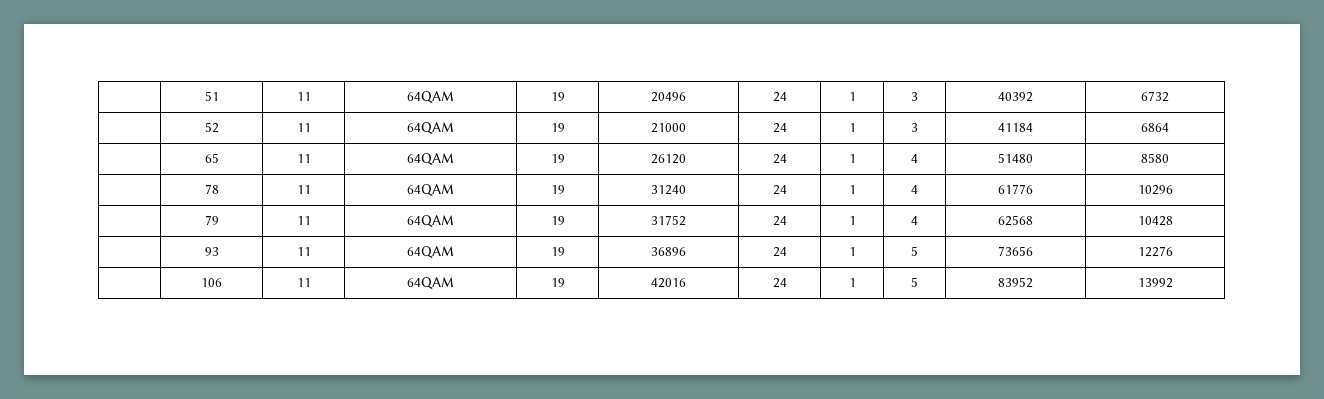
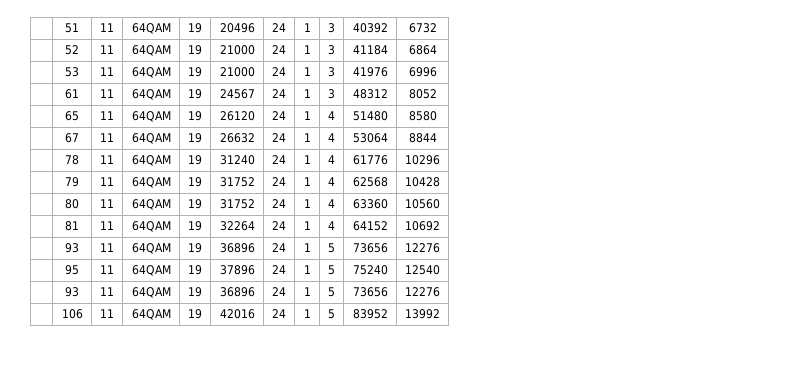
(1169, 127) none -> [65,67,79,77] [100,67,114,76] [131,67,171,78] [188,67,202,77] [219,67,255,77] [272,67,286,76] [303,67,311,76] [328,67,335,77] [352,67,388,77] [408,67,437,77] [65,89,79,99] [100,89,114,98] [131,89,171,100] [188,89,202,99] [219,89,255,99] [272,89,286,98] [303,89,311,98] [328,89,335,99] [352,89,388,99] [408,89,437,99] // | 53 | 11 | 64QAM | 19 | 21000 | 24 | 1 | 3 | 41976 | 6996 // | 61 | 11 | 64QAM | 19 | 24567 | 24 | 1 | 3 | 48312 | 8052
(1169, 158) none -> [65,133,79,143] [100,133,114,142] [131,133,171,144] [188,133,202,143] [219,133,255,143] [272,133,286,142] [303,133,311,142] [328,133,335,142] [352,133,388,143] [408,133,437,143] // | 67 | 11 | 64QAM | 19 | 26632 | 24 | 1 | 4 | 53064 | 8844
(1173, 221) none -> [65,199,79,209] [100,199,114,208] [131,199,171,210] [188,199,202,209] [219,199,255,209] [272,199,286,208] [303,199,311,208] [328,199,335,208] [352,199,388,209] [405,199,440,209] [65,221,79,231] [100,221,114,230] [131,221,171,232] [188,221,202,231] [219,221,255,231] [272,221,286,230] [303,221,311,230] [328,221,335,230] [352,221,388,231] [405,221,440,231] [65,243,79,253] [100,243,114,252] [131,243,171,254] [188,243,202,253] [219,243,255,253] [272,243,286,252] [303,243,311,252] [328,243,335,253] [352,243,388,253] [405,243,440,253] [65,265,79,275] [100,265,114,274] [131,265,171,276] [188,265,202,275] [219,265,255,275] [272,265,286,274] [303,265,311,274] [328,265,335,275] [352,265,388,275] [405,265,440,275] // | 80 | 11 | 64QAM | 19 | 31752 | 24 | 1 | 4 | 63360 | 10560 // | 81 | 11 | 64QAM | 19 | 32264 | 24 | 1 | 4 | 64152 | 10692 // | 93 | 11 | 64QAM | 19 | 36896 | 24 | 1 | 5 | 73656 | 12276 // | 95 | 11 | 64QAM | 19 | 37896 | 24 | 1 | 5 | 75240 | 12540

